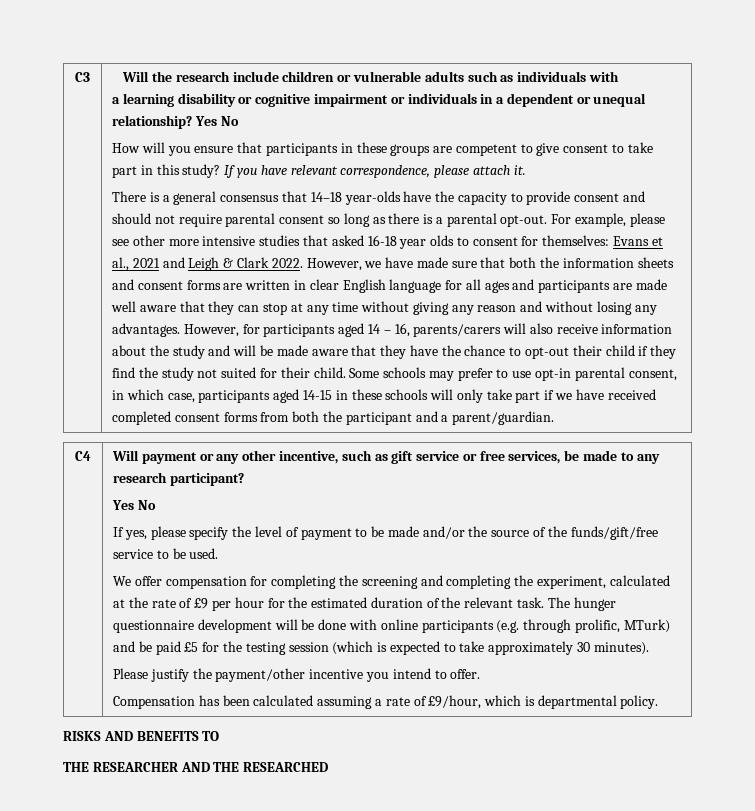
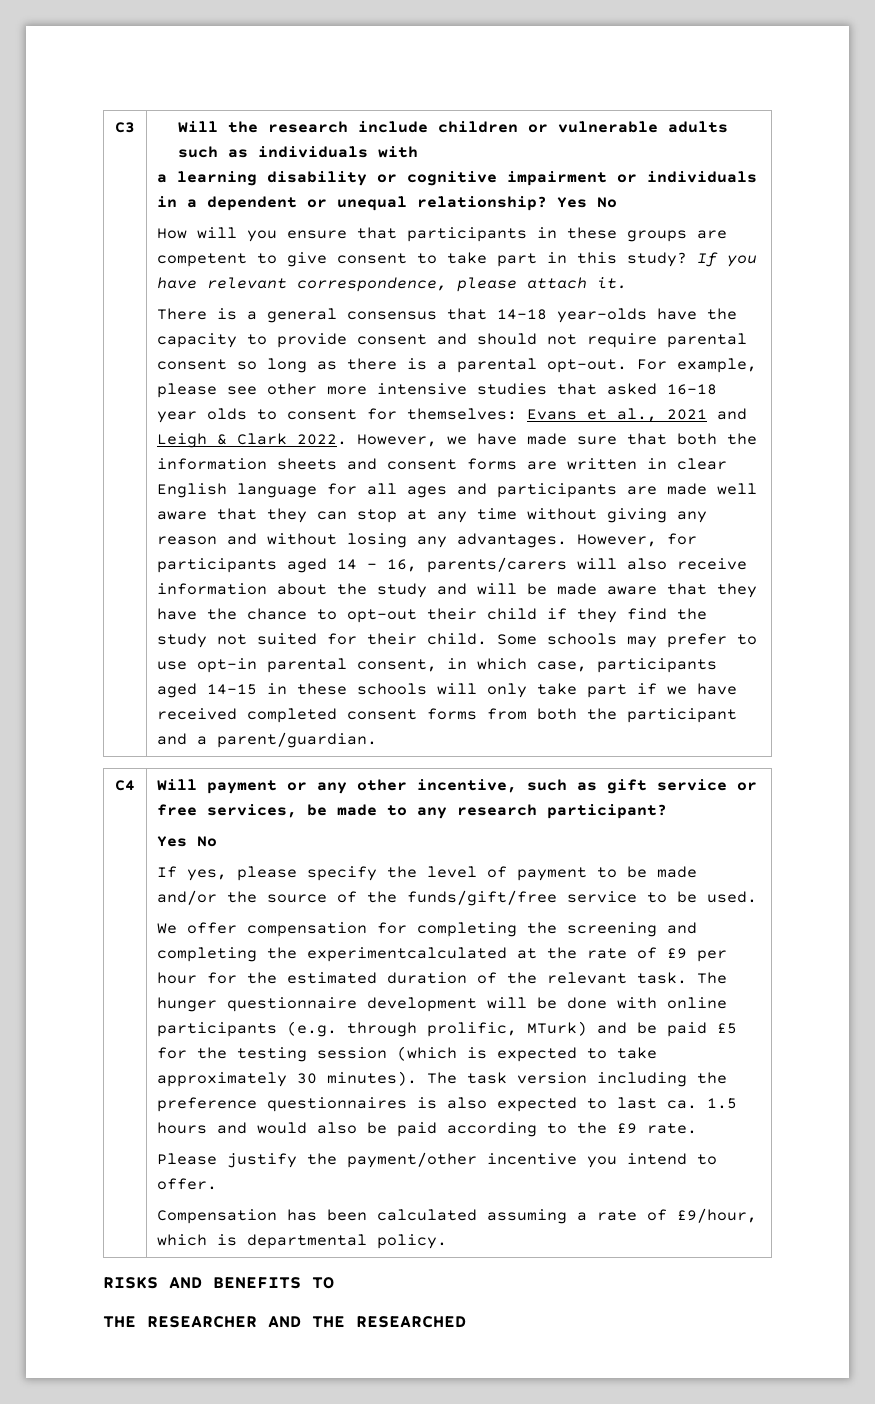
[536,575,670,589] experiment, calculated -> [307,947,508,962] experimentcalculated
(649, 648) none -> [427,1072,728,1087] [157,1097,738,1112] [157,1122,698,1137] The task version including the preference questionnaires is also expected to last ca. 1.5 hours and would also be paid according to the £9 rate.

